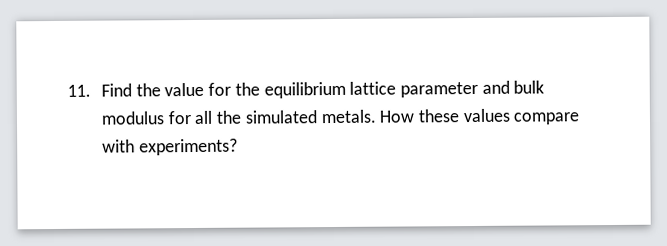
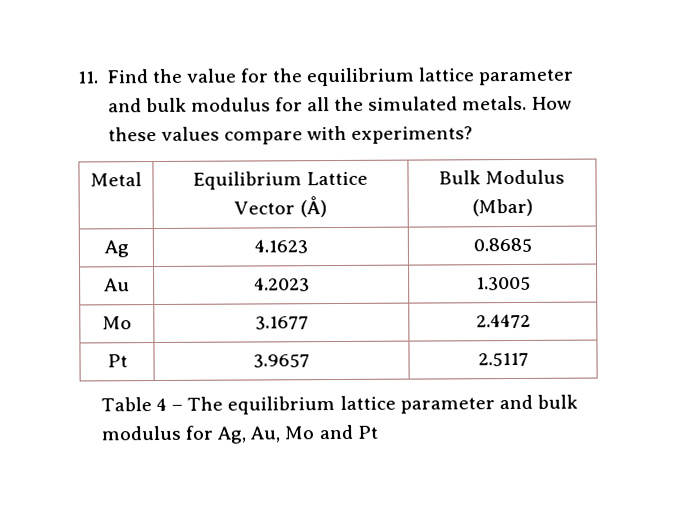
(238, 147) none -> [90,172,142,187] [193,171,368,190] [234,196,327,218] [438,169,566,185] [471,198,533,217] [103,240,129,258] [253,239,308,254] [472,237,532,253] [104,278,130,292] [253,277,310,292] [475,276,531,291] [102,316,132,330] [254,316,309,330] [475,313,531,329] [106,354,128,368] [253,354,310,368] [477,352,529,367] [100,394,578,415] [100,424,378,444] // Metal | Equilibrium Lattice Vector (Å) | Bulk Modulus (Mbar) // Ag | 4.1623 | 0.8685 // Au | 4.2023 | 1.3005 // Mo | 3.1677 | 2.4472 // Pt | 3.9657 | 2.5117 // Table 4 – The equilibrium lattice parameter and bulk modulus for Ag, Au, Mo and Pt

